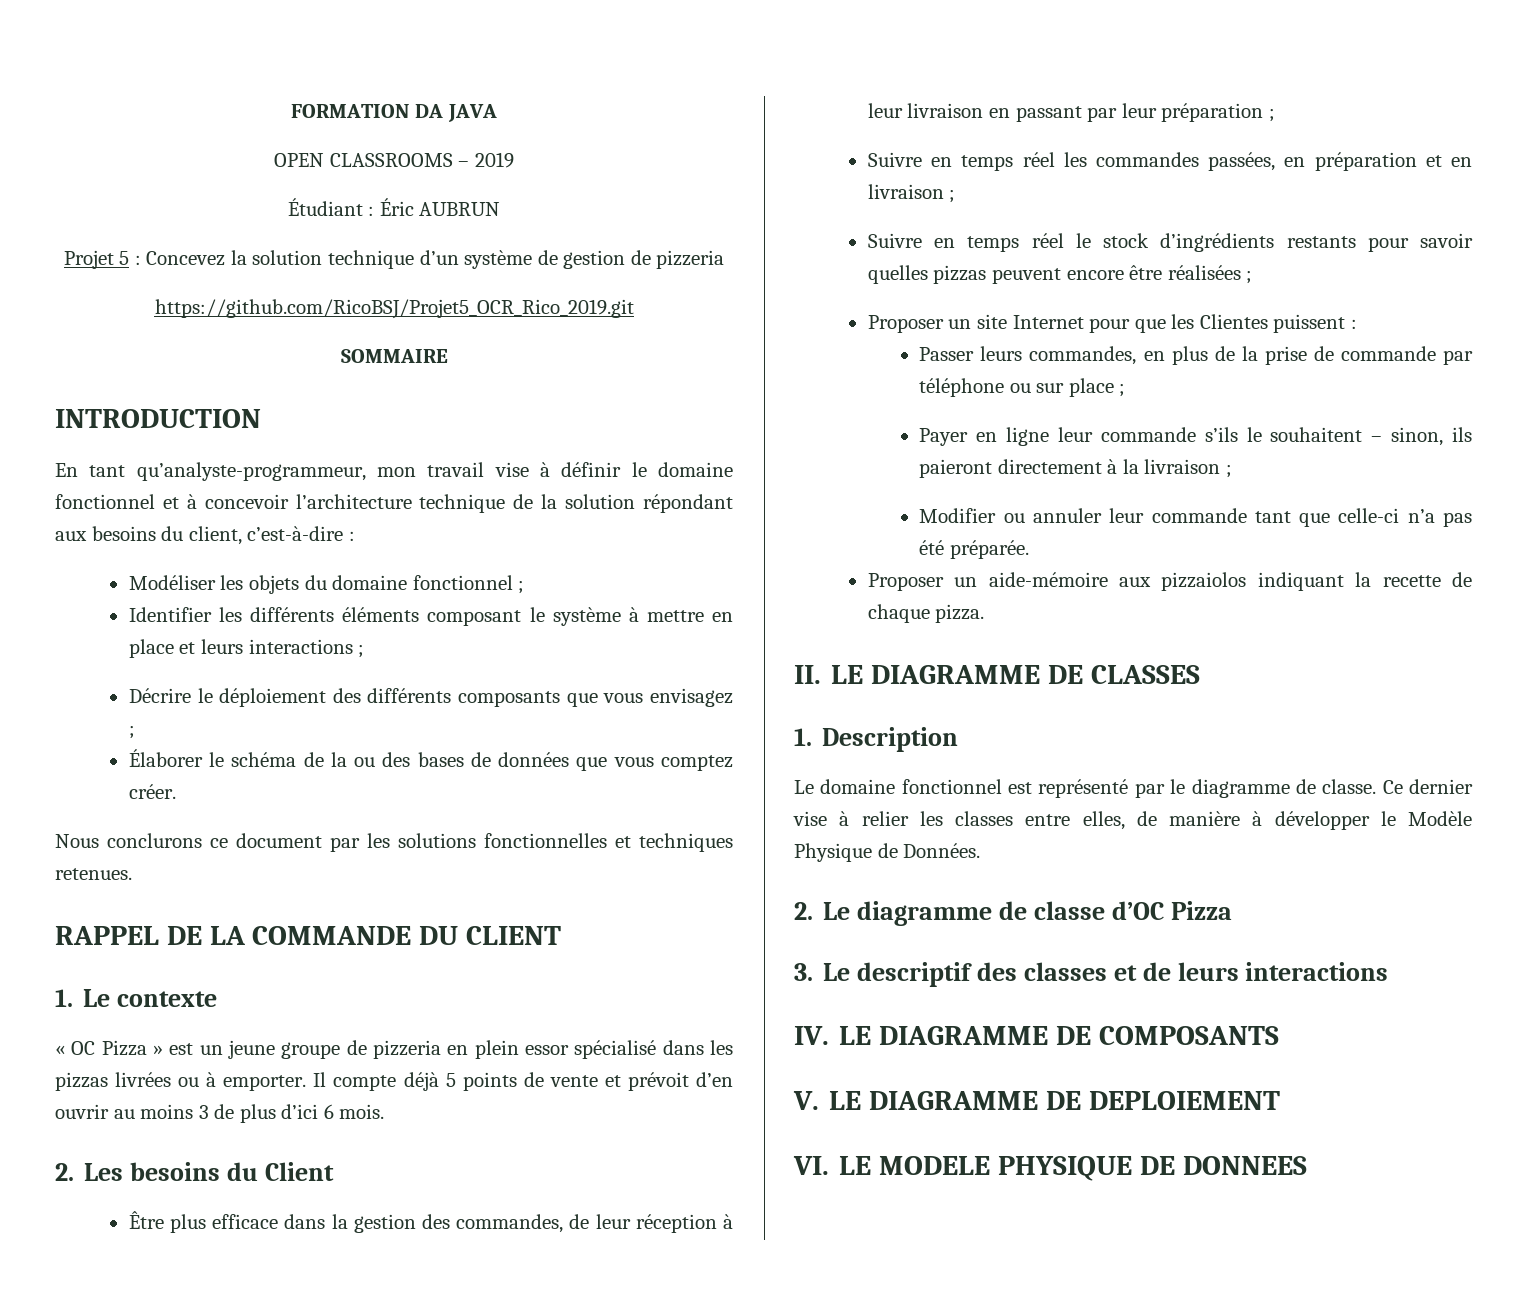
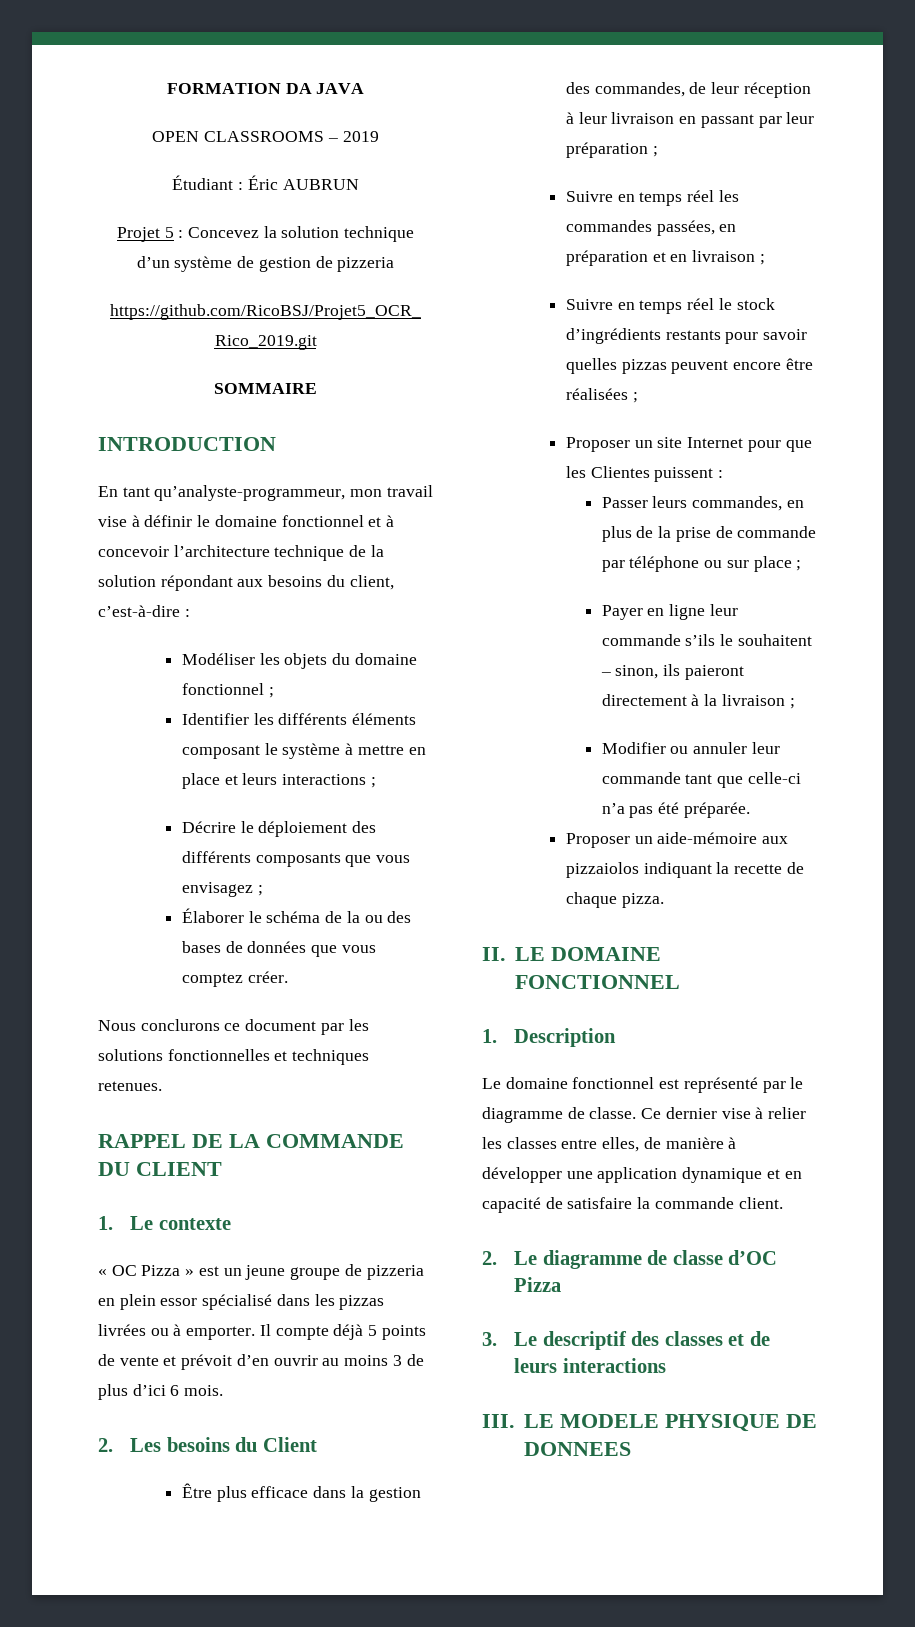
[871,665,1200,684] DIAGRAMME DE CLASSES -> [550,947,661,961] [514,975,680,989] DOMAINE FONCTIONNEL
[1380,811,1472,826] [794,843,981,862] le Modèle Physique de Données. -> [566,1167,802,1183] [482,1197,783,1213] une application dynamique et en capacité de satisfaire la commande client.
[794,1026,1279,1045] [793,1091,1280,1110] [793,1156,829,1175] IV. LE DIAGRAMME DE COMPOSANTS // V. LE DIAGRAMME DE DEPLOIEMENT // VI. -> [482,1414,515,1428] III.

